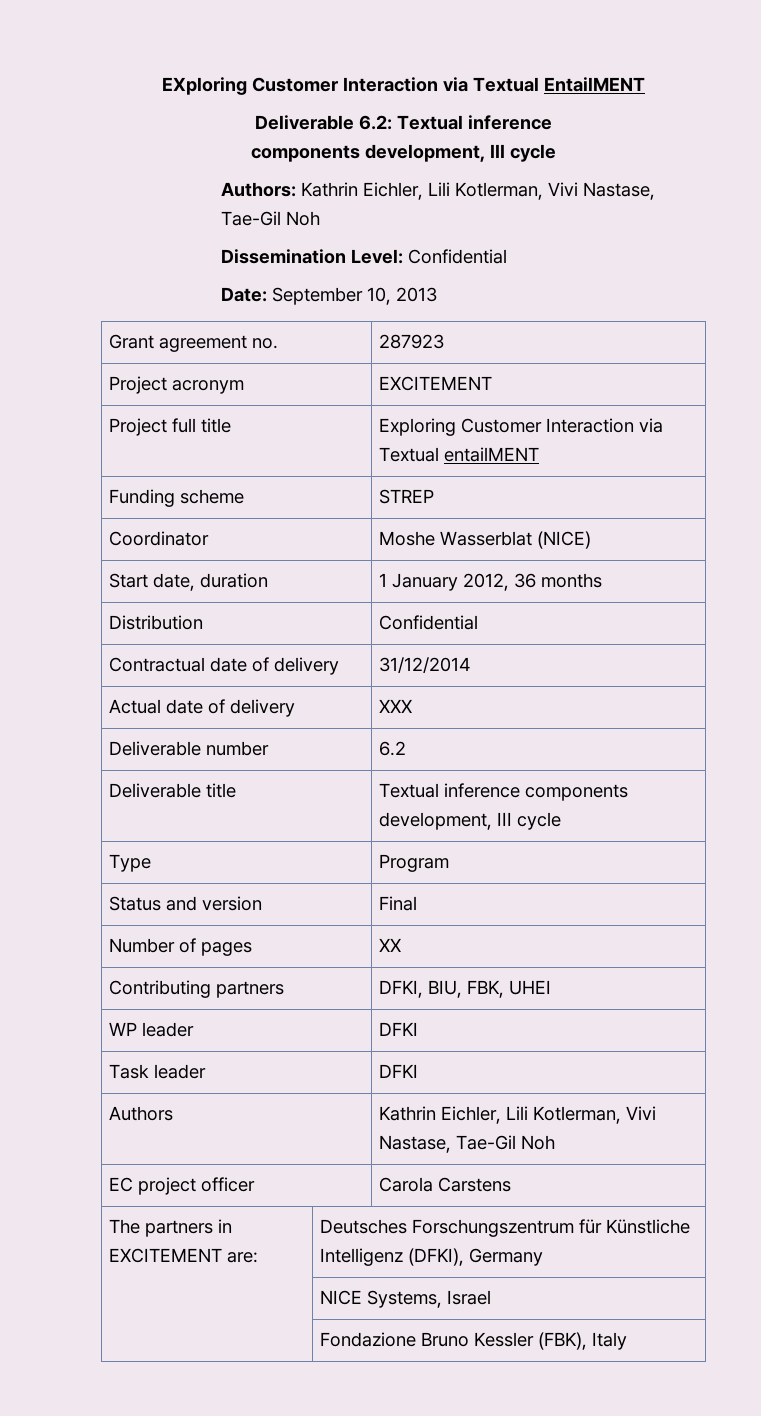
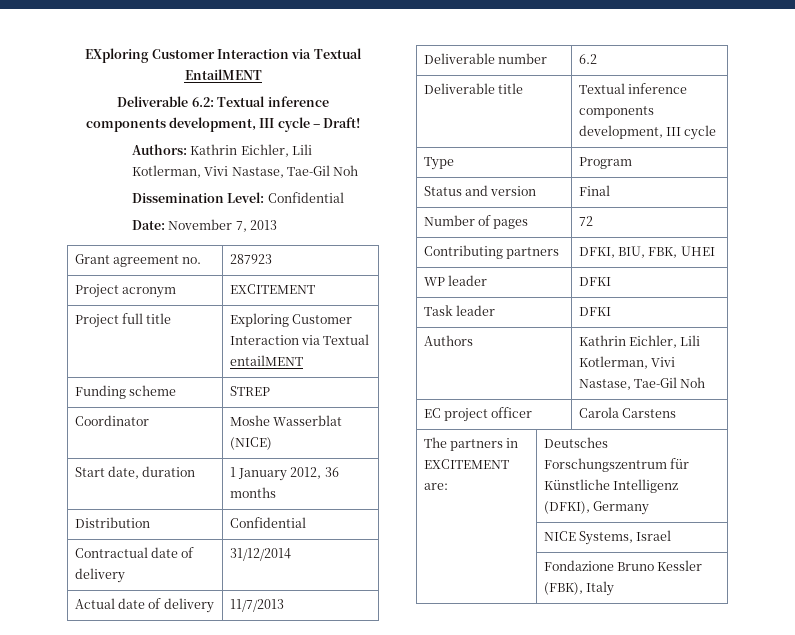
(556, 153) none -> [313,117,361,128] – Draft!
[272,287,392,305] September 10, -> [168,219,247,232] November 7,
[379,699,413,713] XXX -> [229,599,284,612] 11/7/2013
[379,938,402,952] XX -> [578,216,593,226] 72

